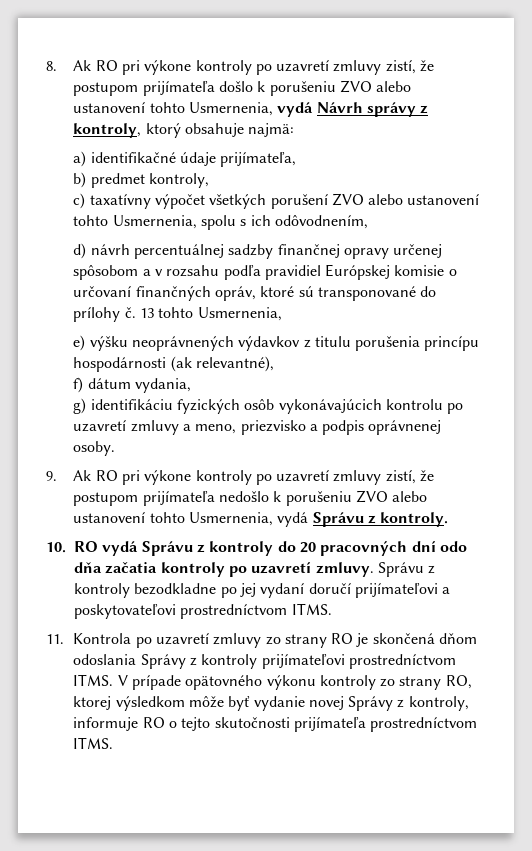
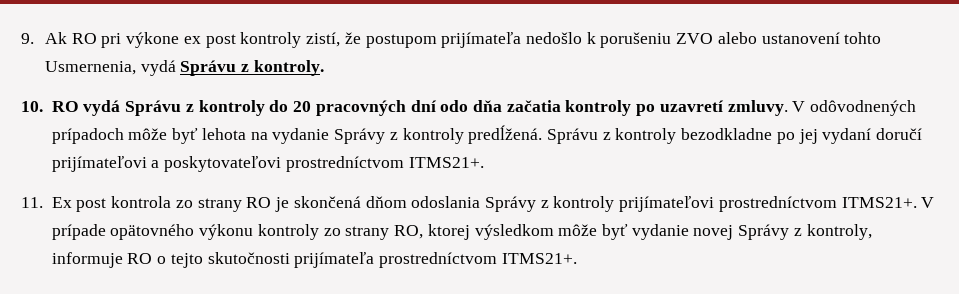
[46,60,435,75] [73,80,412,96] [73,102,429,117] [73,123,295,138] [73,151,297,167] [73,172,209,188] [73,193,480,209] [73,215,368,230] [73,243,443,259] [73,264,457,280] [73,286,437,301] [73,307,282,322] [73,335,480,351] [73,356,274,372] [73,377,191,393] [73,398,464,414] [73,420,442,435] [73,441,116,456] [46,470,382,485] 8. Ak RO pri výkone kontroly po uzavretí zmluvy zistí, že postupom prijímateľa došlo k porušeniu ZVO alebo ustanovení tohto Usmernenia, vydá Návrh správy z kontroly, ktorý obsahuje najmä: // a) identifikačné údaje prijímateľa, // b) predmet kontroly, // c) taxatívny výpočet všetkých porušení ZVO alebo ustanovení tohto Usmernenia, spolu s ich odôvodnením, // d) návrh percentuálnej sadzby finančnej opravy určenej spôsobom a v rozsahu podľa pravidiel Európskej komisie o určovaní finančných opráv, ktoré sú transponované do prílohy č. 13 tohto Usmernenia, // e) výšku neoprávnených výdavkov z titulu porušenia princípu hospodárnosti (ak relevantné), // f) dátum vydania, // g) identifikáciu fyzických osôb vykonávajúcich kontrolu po uzavretí zmluvy a meno, priezvisko a podpis oprávnenej osoby. // 9. Ak RO pri výkone kontroly po uzavretí zmluvy -> [21,32,302,48] 9. Ak RO pri výkone ex post kontroly
(374, 569) none -> [792,100,917,116] [51,125,543,144] V odôvodnených prípadoch môže byť lehota na vydanie Správy z kontroly predĺžená.
[291,603,332,615] ITMS. -> [408,157,484,168] ITMS21+.
[73,633,262,648] Kontrola po uzavretí zmluvy -> [51,196,172,212] Ex post kontrola
[73,674,114,686] ITMS. -> [841,197,917,208] ITMS21+.
[73,737,114,749] ITMS. -> [501,253,577,264] ITMS21+.

